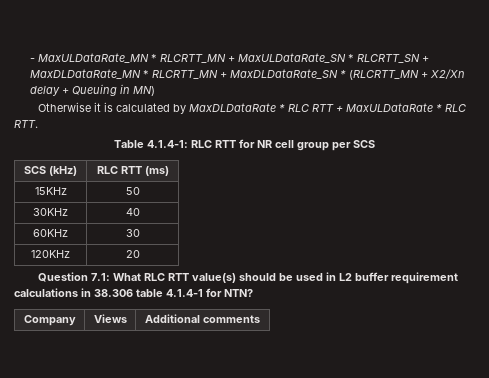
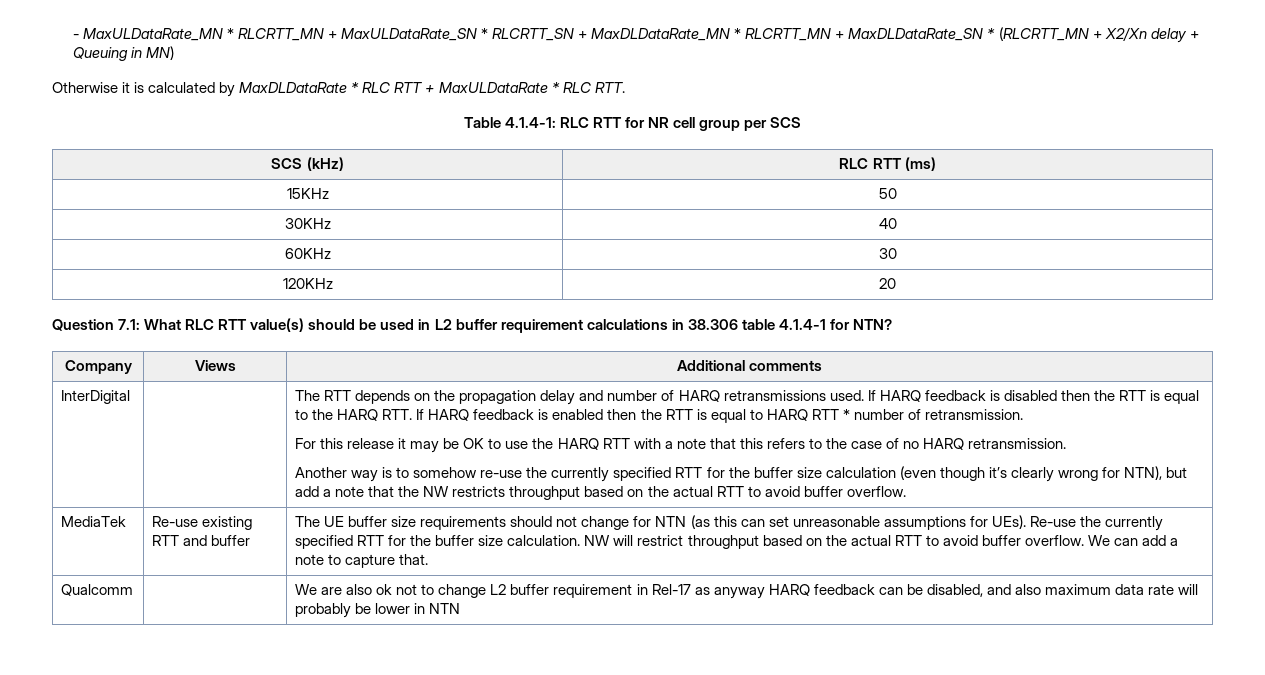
(260, 319) none -> [61,390,131,404] [295,390,1200,405] [295,409,1024,423] [295,438,1067,453] [295,466,1188,482] [295,486,906,500] [61,516,127,527] [152,516,253,530] [152,535,251,546] [295,515,1164,531] [295,535,1179,549] [295,554,429,568] [61,584,134,596] [295,584,1199,599] [295,603,461,618] // InterDigital | | The RTT depends on the propagation delay and number of HARQ retransmissions used. If HARQ feedback is disabled then the RTT is equal to the HARQ RTT. If HARQ feedback is enabled then the RTT is equal to HARQ RTT * number of retransmission. // For this release it may be OK to use the HARQ RTT with a note that this refers to the case of no HARQ retransmission. // Another way is to somehow re-use the currently specified RTT for the buffer size calculation (even though it’s clearly wrong for NTN), but add a note that the NW restricts throughput based on the actual RTT to avoid buffer overflow. // MediaTek | Re-use existing RTT and buffer | The UE buffer size requirements should not change for NTN (as this can set unreasonable assumptions for UEs). Re-use the currently specified RTT for the buffer size calculation. NW will restrict throughput based on the actual RTT to avoid buffer overflow. We can add a note to capture that. // Qualcomm | | We are also ok not to change L2 buffer requirement in Rel-17 as anyway HARQ feedback can be disabled, and also maximum data rate will probably be lower in NTN

